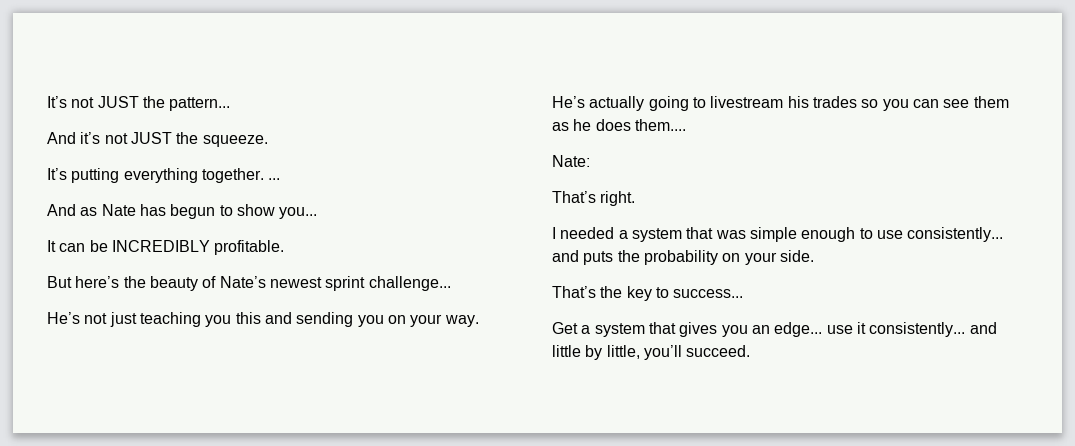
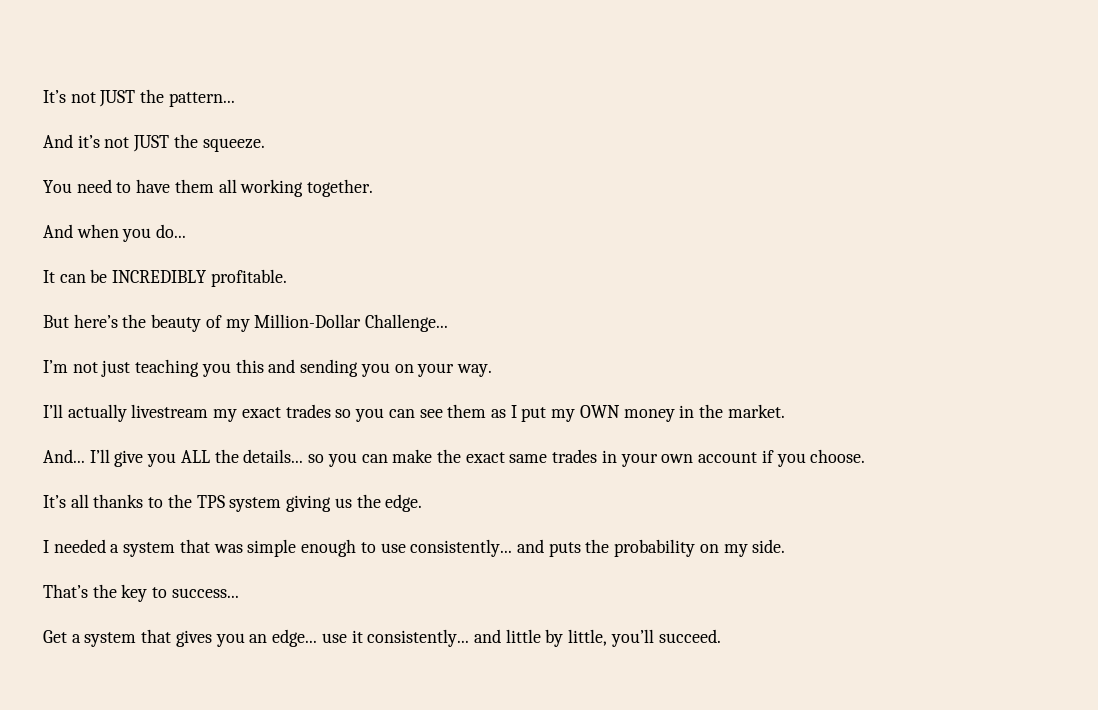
[47,168,198,183] It’s putting everything -> [43,179,304,197] You need to have them all working
[268,178,281,180] [47,204,318,219] ... // And as Nate has begun to show you... -> [43,224,187,242] // And when you do...
[219,276,451,291] [47,312,80,324] Nate’s newest sprint challenge... // He’s -> [225,314,449,332] [43,360,68,373] my Million-Dollar Challenge... // I’m
[552,96,809,111] He’s actually going to livestream his -> [43,404,281,422] I’ll actually livestream my exact
[573,119,686,131] [552,155,590,167] [552,191,636,206] he does them.... // Nate: // That’s right. -> [510,404,785,422] [43,449,866,467] [43,494,423,512] I put my OWN money in the market. // And... I’ll give you ALL the details... so you can make the exact same trades in your own account if you choose. // It’s all thanks to the TPS system giving us the edge.
[744,252,777,265] your -> [723,544,748,557] my

